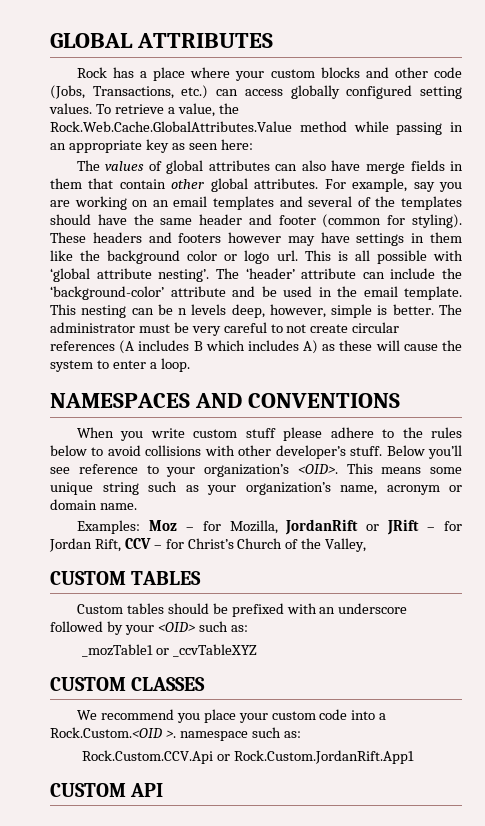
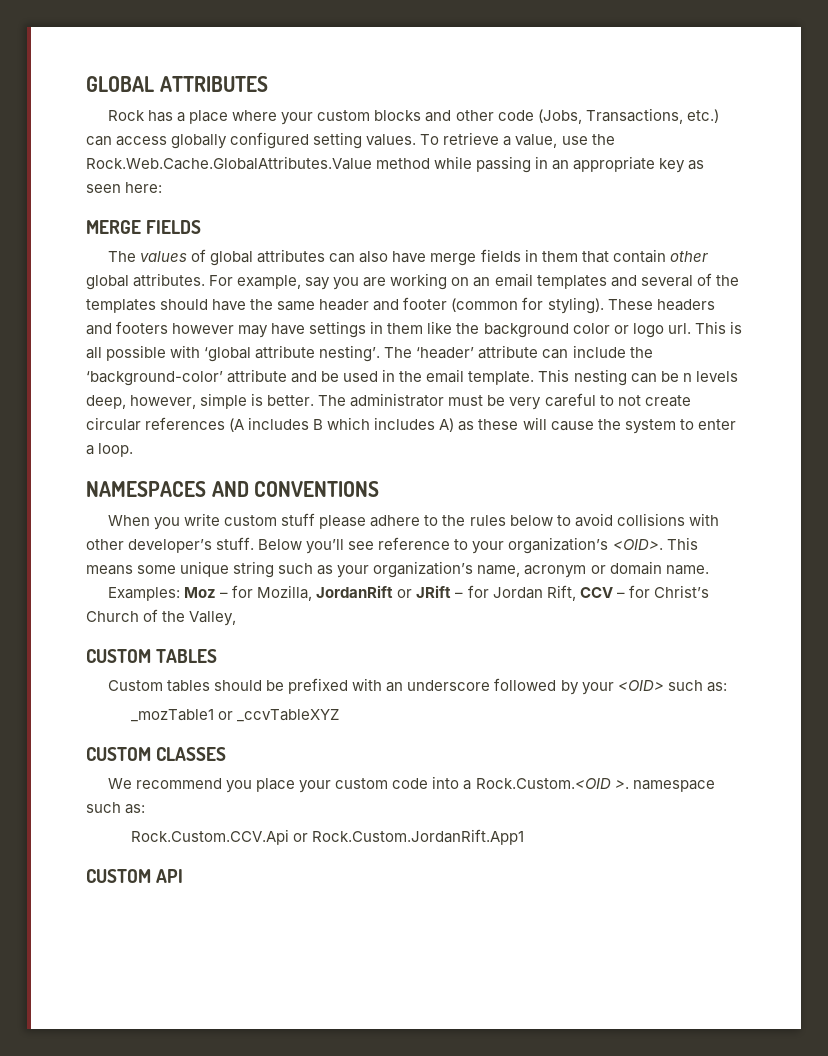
(215, 110) none -> [561,136,588,145] use
(253, 144) none -> [86,220,202,234] // MERGE FIELDS

